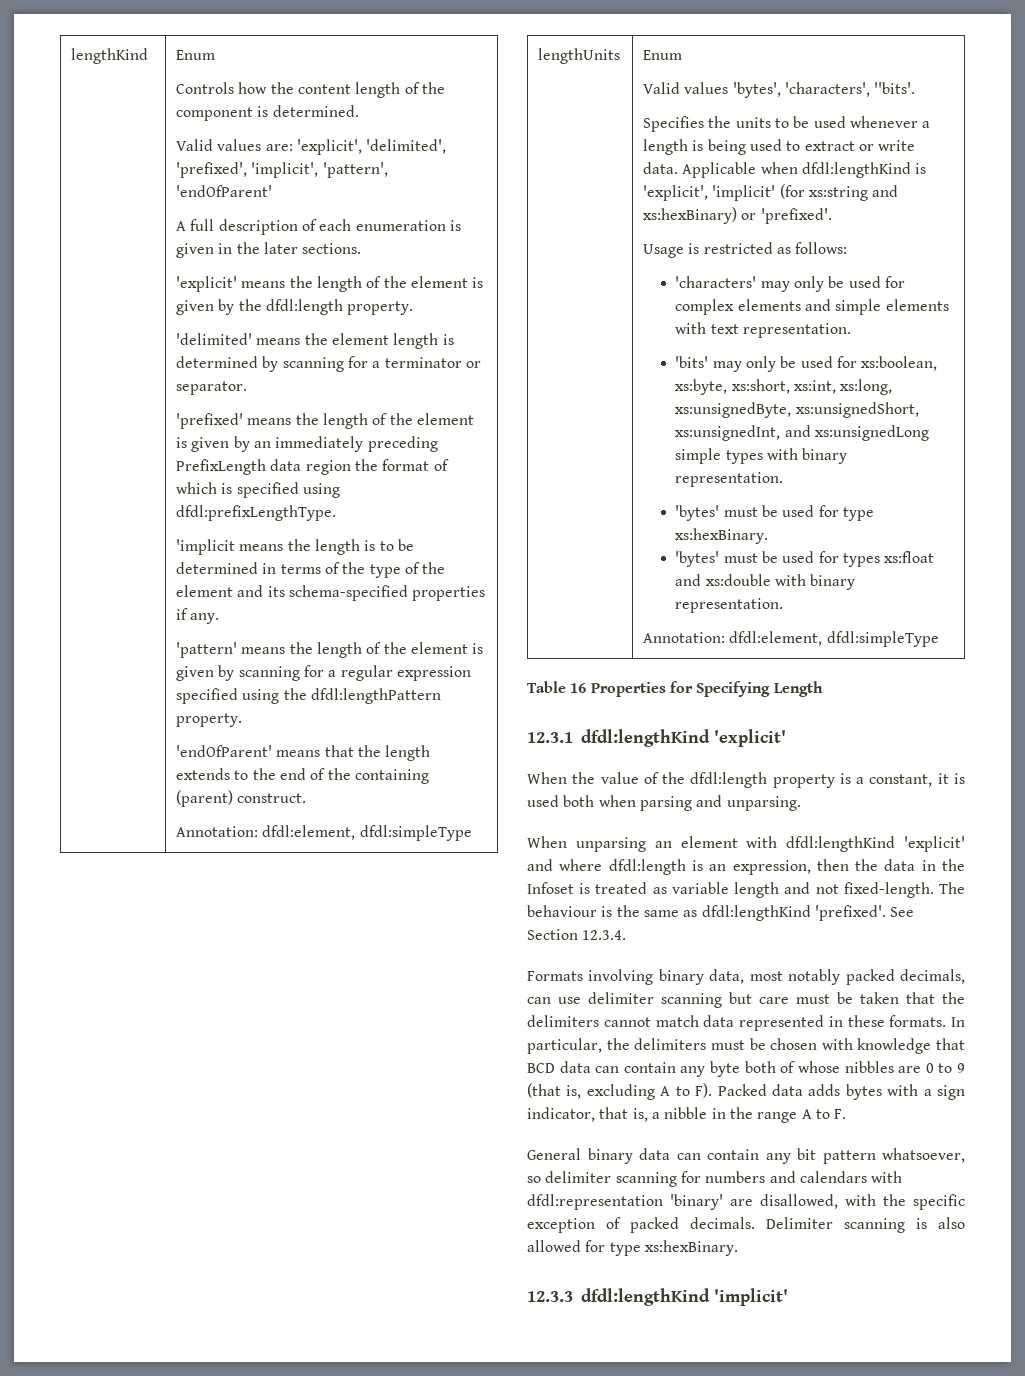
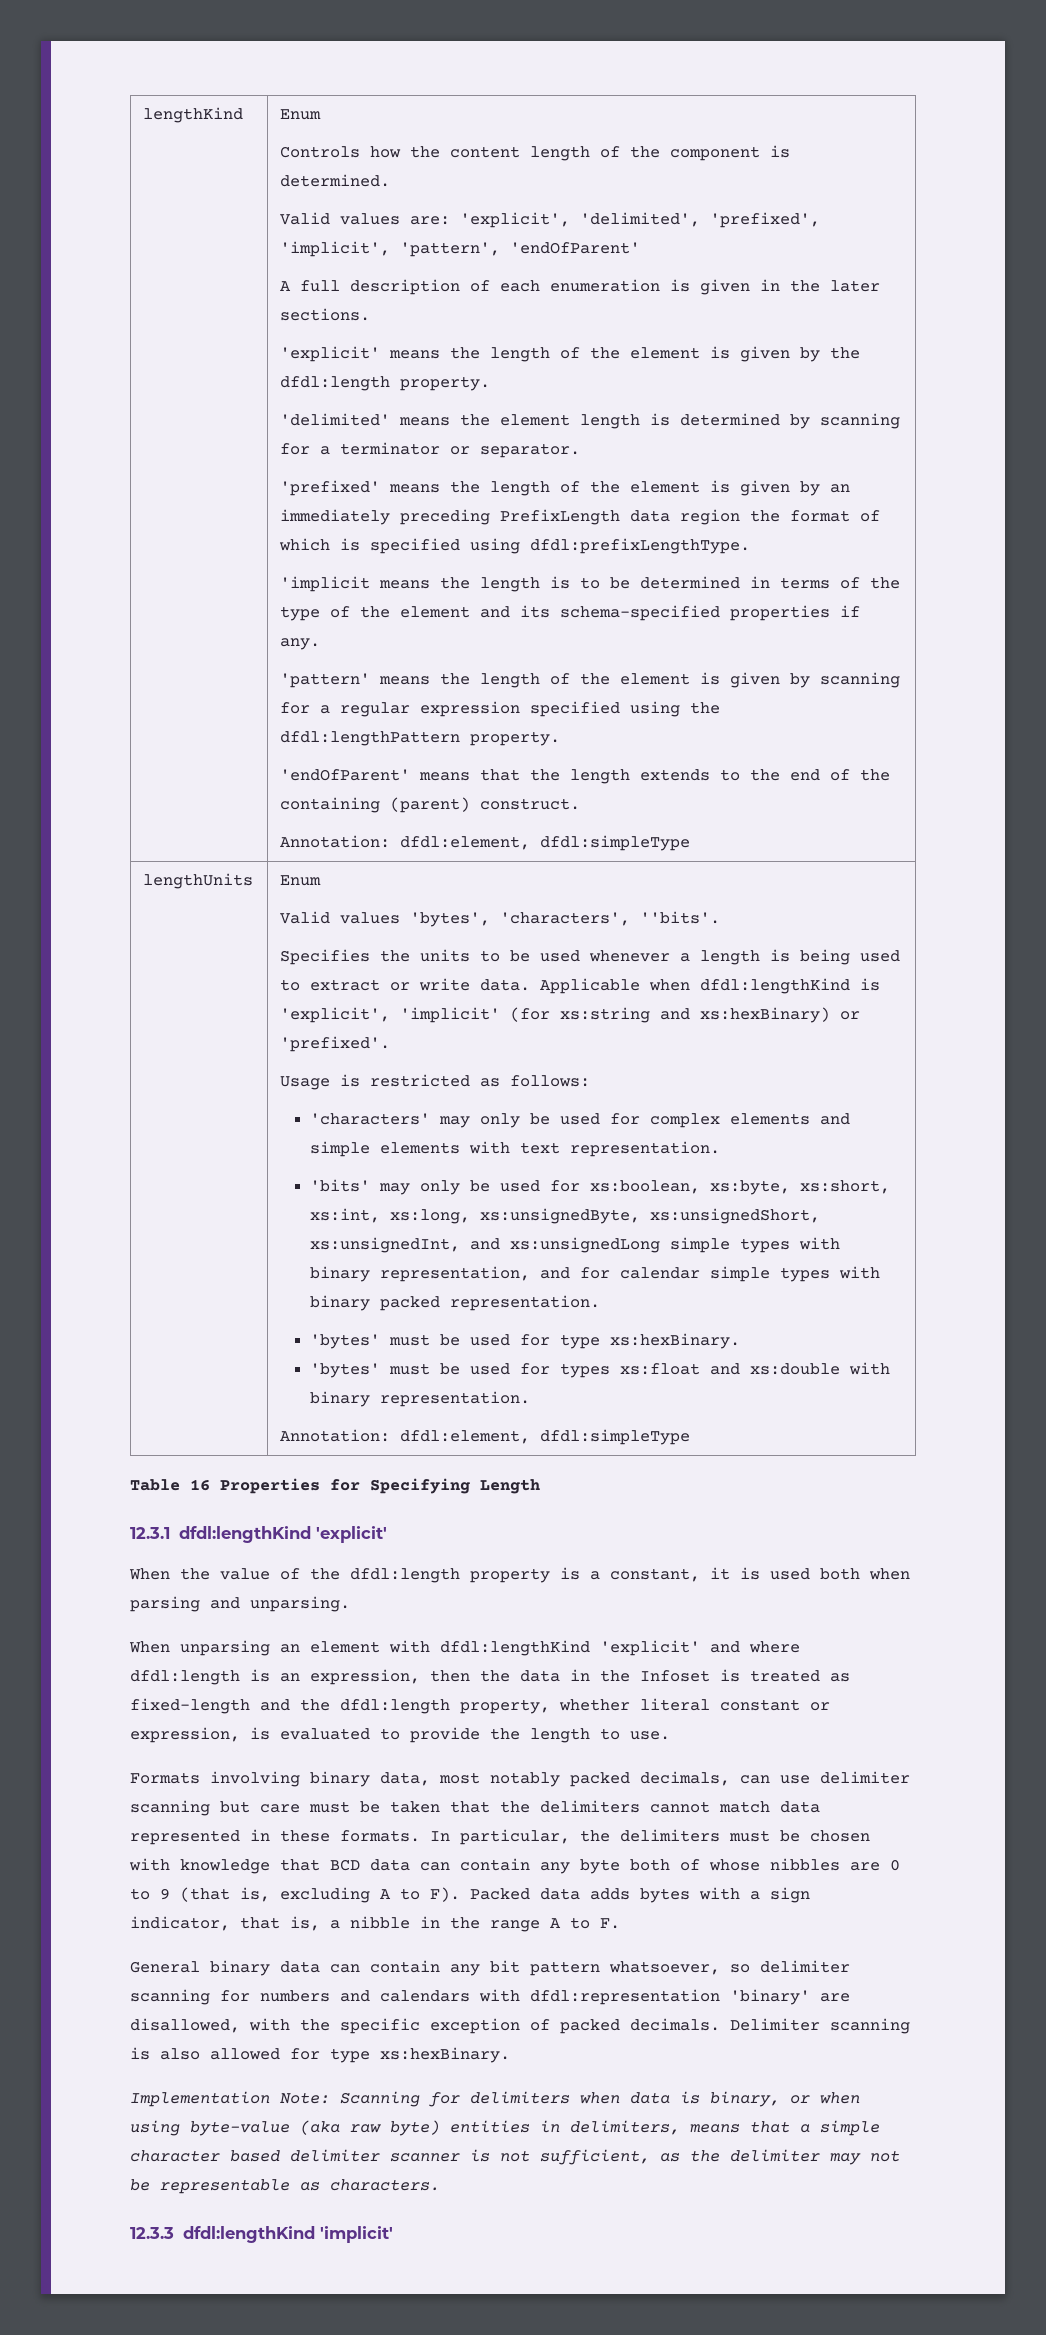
(848, 456) none -> [379,1266,880,1282] [309,1295,440,1311] representation, and for calendar simple types with binary packed
[671,882,965,898] [527,905,915,921] [527,929,627,940] variable length and not fixed-length. The behaviour is the same as dfdl:lengthKind 'prefixed'. See Section 12.3.4. -> [130,1698,830,1714] [130,1727,670,1743] fixed-length and the dfdl:length property, whether literal constant or expression, is evaluated to provide the length to use.
(738, 1248) none -> [130,2091,860,2107] [130,2120,880,2136] [130,2149,900,2165] [130,2179,440,2194] // Implementation Note: Scanning for delimiters when data is binary, or when using byte-value (aka raw byte) entities in delimiters, means that a simple character based delimiter scanner is not sufficient, as the delimiter may not be representable as characters.

